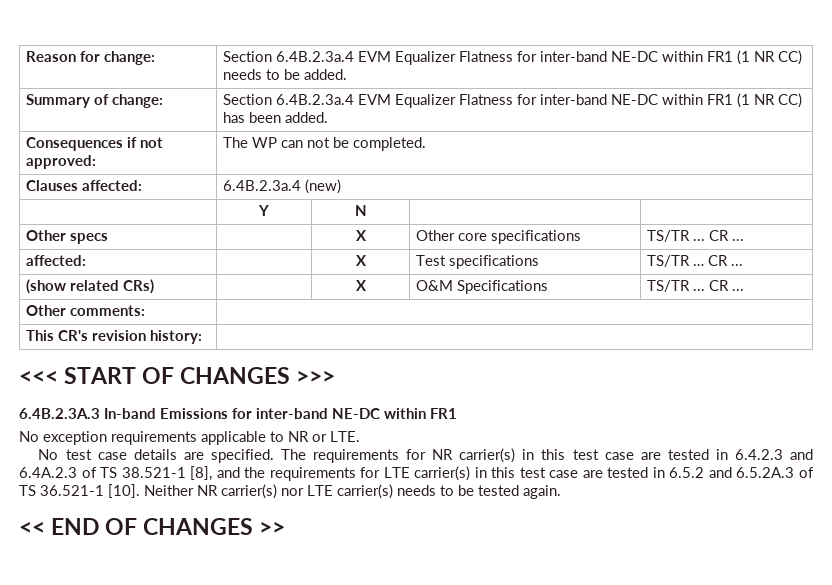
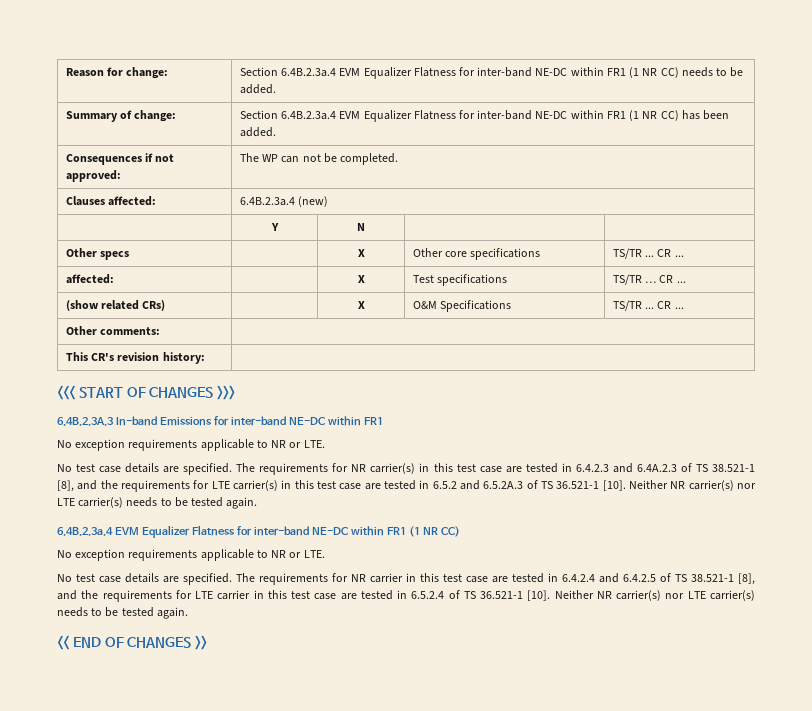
(561, 492) none -> [57,525,460,538] [57,549,325,561] [57,573,755,585] [57,590,755,602] [57,607,188,619] // 6.4B.2.3a.4 EVM Equalizer Flatness for inter-band NE-DC within FR1 (1 NR CC) // No exception requirements applicable to NR or LTE. // No test case details are specified. The requirements for NR carrier in this test case are tested in 6.4.2.4 and 6.4.2.5 of TS 38.521-1 [8], and the requirements for LTE carrier in this test case are tested in 6.5.2.4 of TS 36.521-1 [10]. Neither NR carrier(s) nor LTE carrier(s) needs to be tested again.

